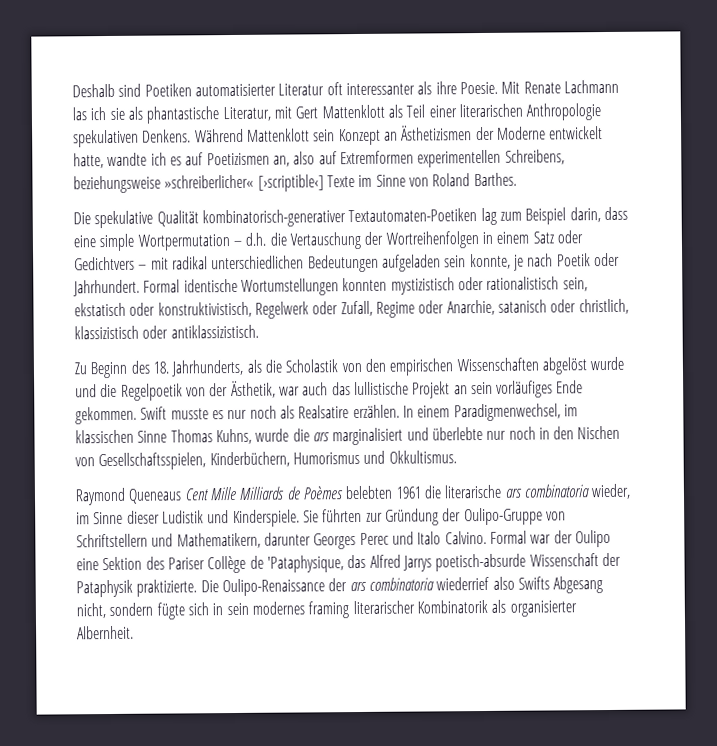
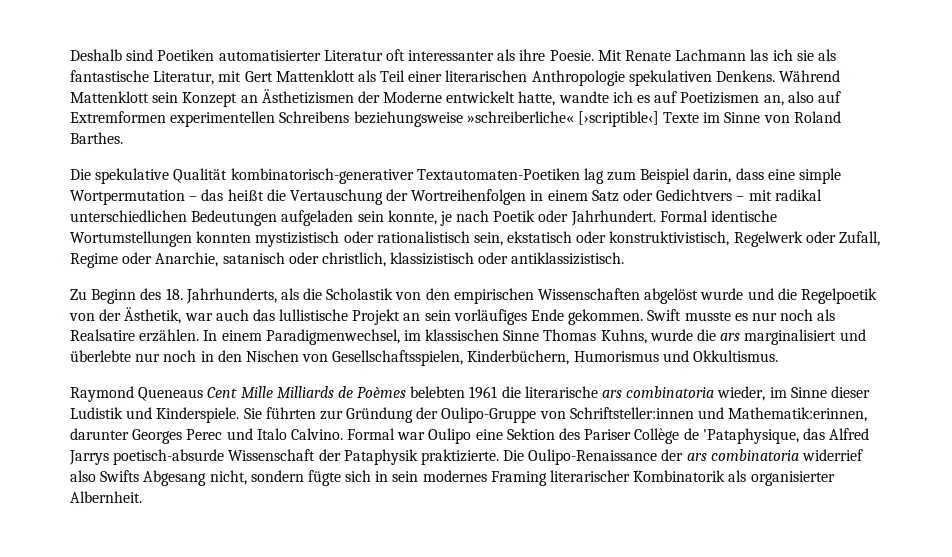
[146,106,220,124] phantastische -> [70,70,149,82] fantastische
[504,149,565,165] [73,174,255,194] Schreibens, beziehungsweise »schreiberlicher« -> [279,111,574,127] Schreibens beziehungsweise »schreiberliche«
[245,232,267,246] d.h. -> [201,189,264,201] das heißt
[76,532,261,549] Schriftstellern und Mathematikern, -> [569,407,868,422] Schriftsteller:innen und Mathematik:erinnen,
[553,530,573,544] der -> (426, 436) none
[436,576,490,591] wiederrief -> [802,449,864,461] widerrief
[308,601,350,619] framing -> [490,471,547,486] Framing

